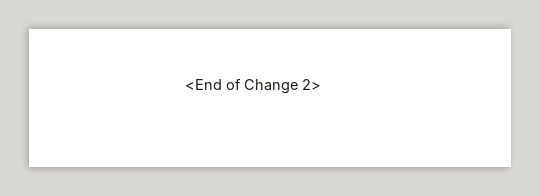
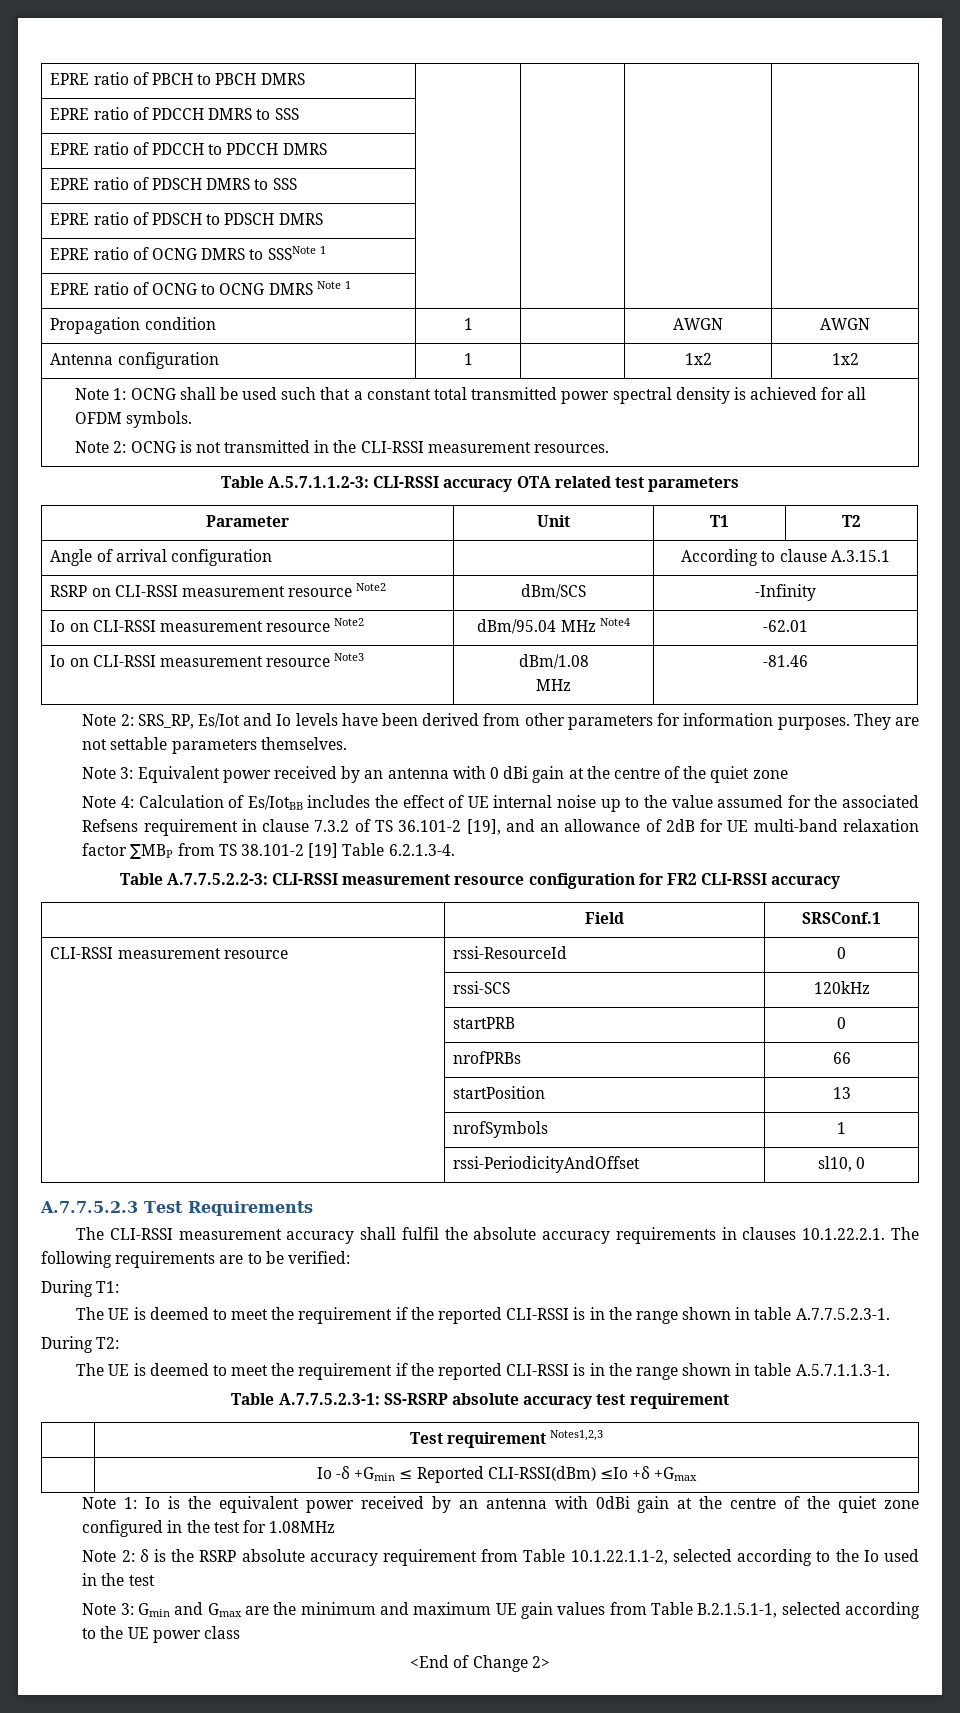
(185, 84) none -> [50,72,305,85] [50,107,299,120] [50,142,327,155] [50,177,297,190] [50,212,323,225] [50,246,326,260] [50,281,351,295] [50,317,216,334] [463,318,473,330] [673,318,723,330] [820,318,870,330] [50,352,219,369] [463,353,473,365] [684,353,712,365] [831,353,859,365] [75,387,867,404] [75,411,193,428] [75,440,610,453] [220,476,740,492] [206,515,289,527] [537,515,570,527] [710,515,729,527] [842,515,861,527] [50,549,272,566] [681,549,890,566] [50,583,387,597] [521,584,586,599] [755,584,816,601] [50,618,365,632] [477,618,630,634] [763,620,808,632] [50,653,365,667] [518,654,589,669] [536,679,571,691] [763,655,808,667] [82,713,919,730] [82,737,347,754] [82,766,788,783] [82,795,920,812] [82,819,920,836] [82,843,455,859] [119,873,841,889] [585,912,624,924] [802,912,881,924] [50,947,288,959] [453,946,568,959] [837,947,846,959] [453,981,511,994] [813,981,870,994] [453,1017,516,1029] [837,1017,846,1029] [453,1051,522,1064] [832,1052,851,1064] [453,1086,546,1099] [832,1087,851,1099] [453,1121,549,1138] [837,1122,846,1134] [453,1156,641,1173] [817,1156,866,1172] [40,1201,313,1216] [76,1227,920,1244] [41,1251,350,1268] [41,1280,120,1297] [76,1307,890,1324] [41,1336,120,1353] [76,1363,890,1380] [231,1393,729,1409] [409,1430,604,1448] [316,1466,698,1483] [82,1496,920,1513] [82,1520,336,1537] [82,1549,919,1566] [82,1573,155,1586] [82,1602,920,1619] [82,1626,241,1643] EPRE ratio of PBCH to PBCH DMRS | | | | // EPRE ratio of PDCCH DMRS to SSS | | | | // EPRE ratio of PDCCH to PDCCH DMRS | | | | // EPRE ratio of PDSCH DMRS to SSS | | | | // EPRE ratio of PDSCH to PDSCH DMRS | | | | // EPRE ratio of OCNG DMRS to SSSNote 1 | | | | // EPRE ratio of OCNG to OCNG DMRS Note 1 | | | | // Propagation condition | 1 | | AWGN | AWGN // Antenna configuration | 1 | | 1x2 | 1x2 // Note 1: OCNG shall be used such that a constant total transmitted power spectral density is achieved for all OFDM symbols. // Note 2: OCNG is not transmitted in the CLI-RSSI measurement resources. // Table A.5.7.1.1.2-3: CLI-RSSI accuracy OTA related test parameters // Parameter | Unit | T1 | T2 // Angle of arrival configuration | | According to clause A.3.15.1 // RSRP on CLI-RSSI measurement resource Note2 | dBm/SCS | -Infinity // Io on CLI-RSSI measurement resource Note2 | dBm/95.04 MHz Note4 | -62.01 // Io on CLI-RSSI measurement resource Note3 | dBm/1.08 // MHz | -81.46 // Note 2: SRS_RP, Es/Iot and Io levels have been derived from other parameters for information purposes. They are not settable parameters themselves. // Note 3: Equivalent power received by an antenna with 0 dBi gain at the centre of the quiet zone // Note 4: Calculation of Es/IotBB includes the effect of UE internal noise up to the value assumed for the associated Refsens requirement in clause 7.3.2 of TS 36.101-2 [19], and an allowance of 2dB for UE multi-band relaxation factor ∑MBP from TS 38.101-2 [19] Table 6.2.1.3-4. // Table A.7.7.5.2.2-3: CLI-RSSI measurement resource configuration for FR2 CLI-RSSI accuracy // | Field | SRSConf.1 // CLI-RSSI measurement resource | rssi-ResourceId | 0 // | rssi-SCS | 120kHz // | startPRB | 0 // | nrofPRBs | 66 // | startPosition | 13 // | nrofSymbols | 1 // | rssi-PeriodicityAndOffset | sl10, 0 // A.7.7.5.2.3 Test Requirements // The CLI-RSSI measurement accuracy shall fulfil the absolute accuracy requirements in clauses 10.1.22.2.1. The following requirements are to be verified: // During T1: // The UE is deemed to meet the requirement if the reported CLI-RSSI is in the range shown in table A.7.7.5.2.3-1. // During T2: // The UE is deemed to meet the requirement if the reported CLI-RSSI is in the range shown in table A.5.7.1.1.3-1. // Table A.7.7.5.2.3-1: SS-RSRP absolute accuracy test requirement // | Test requirement Notes1,2,3 // | Io -δ +Gmin ≤ Reported CLI-RSSI(dBm) ≤Io +δ +Gmax // Note 1: Io is the equivalent power received by an antenna with 0dBi gain at the centre of the quiet zone configured in the test for 1.08MHz // Note 2: δ is the RSRP absolute accuracy requirement from Table 10.1.22.1.1-2, selected according to the Io used in the test // Note 3: Gmin and Gmax are the minimum and maximum UE gain values from Table B.2.1.5.1-1, selected according to the UE power class //

